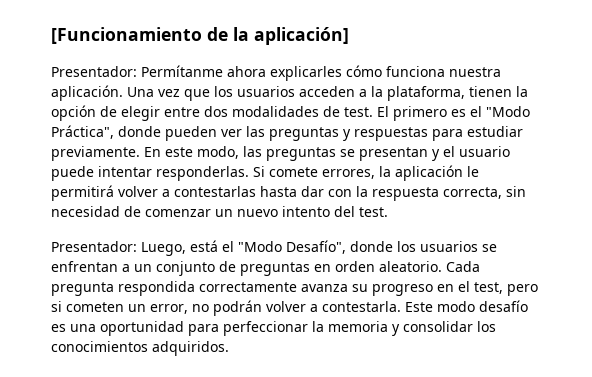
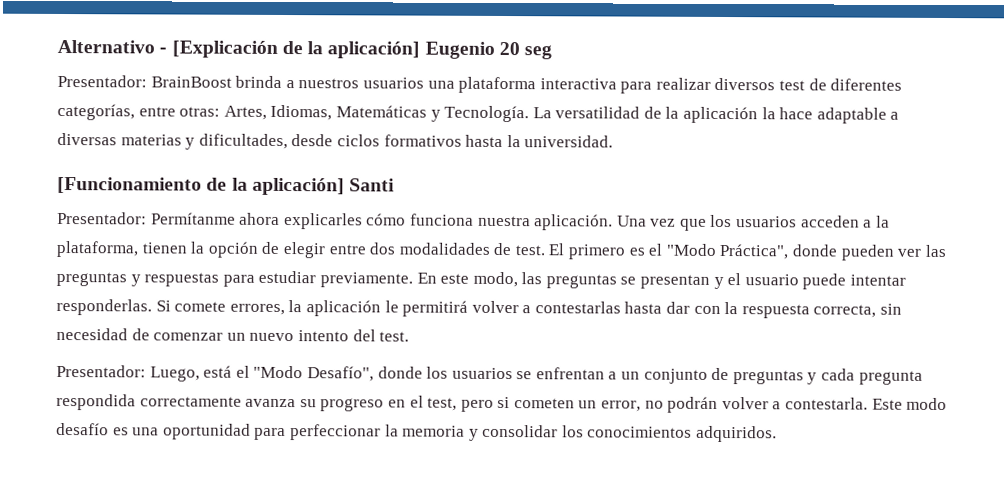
(51, 35) none -> [57,39,553,60] [57,74,903,94] [57,103,900,124] [57,132,614,150] Alternativo - [Explicación de la aplicación] Eugenio 20 seg // Presentador: BrainBoost brinda a nuestros usuarios una plataforma interactiva para realizar diversos test de diferentes categorías, entre otras: Artes, Idiomas, Matemáticas y Tecnología. La versatilidad de la aplicación la hace adaptable a diversas materias y dificultades, desde ciclos formativos hasta la universidad. //
(349, 36) none -> [349,178,396,192] Santi
[314,261,480,272] en orden aleatorio. Cada -> [807,368,856,385] y cada

